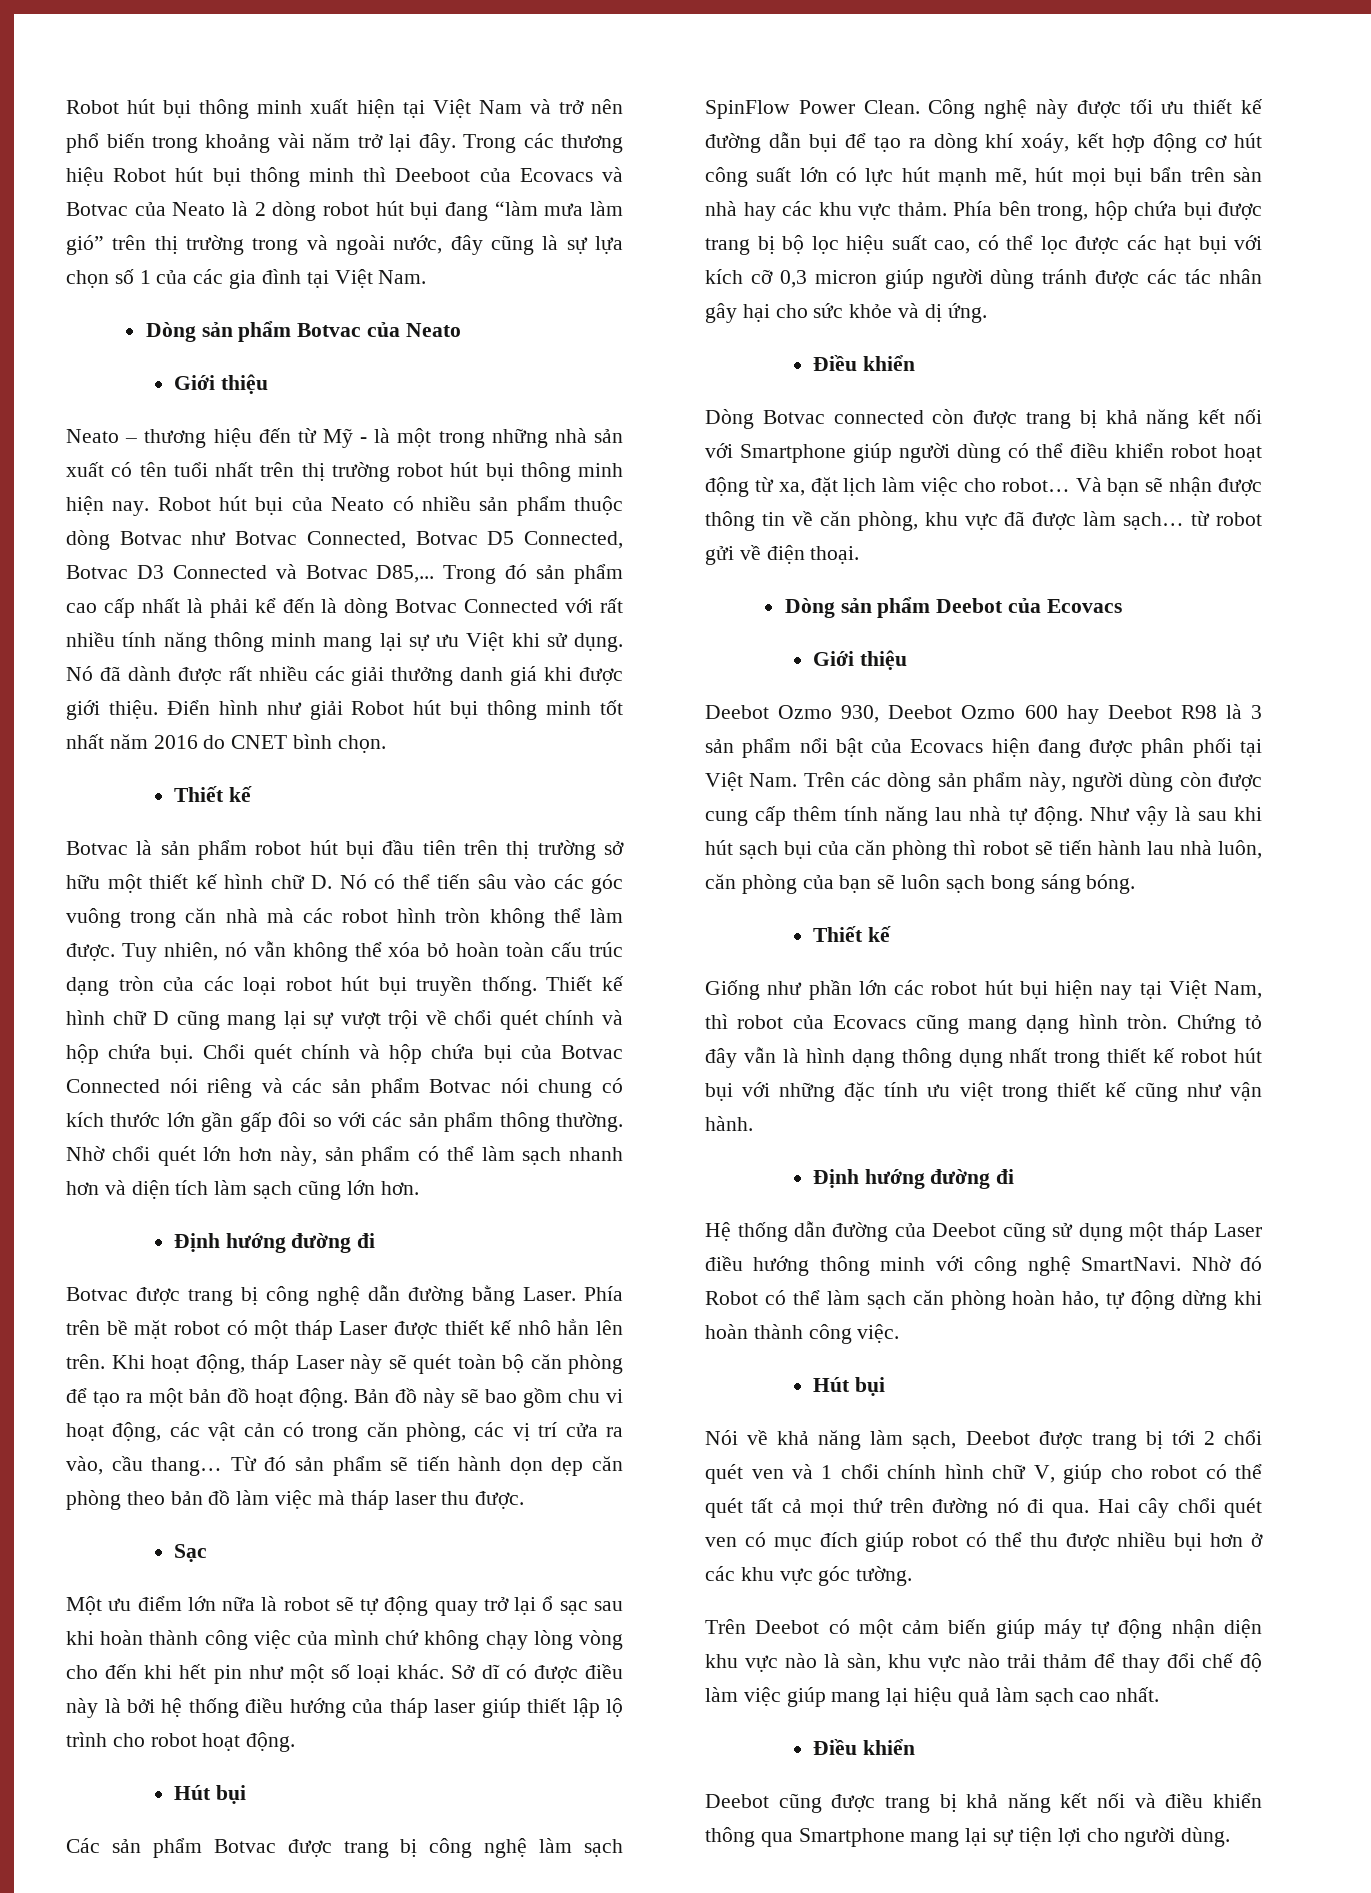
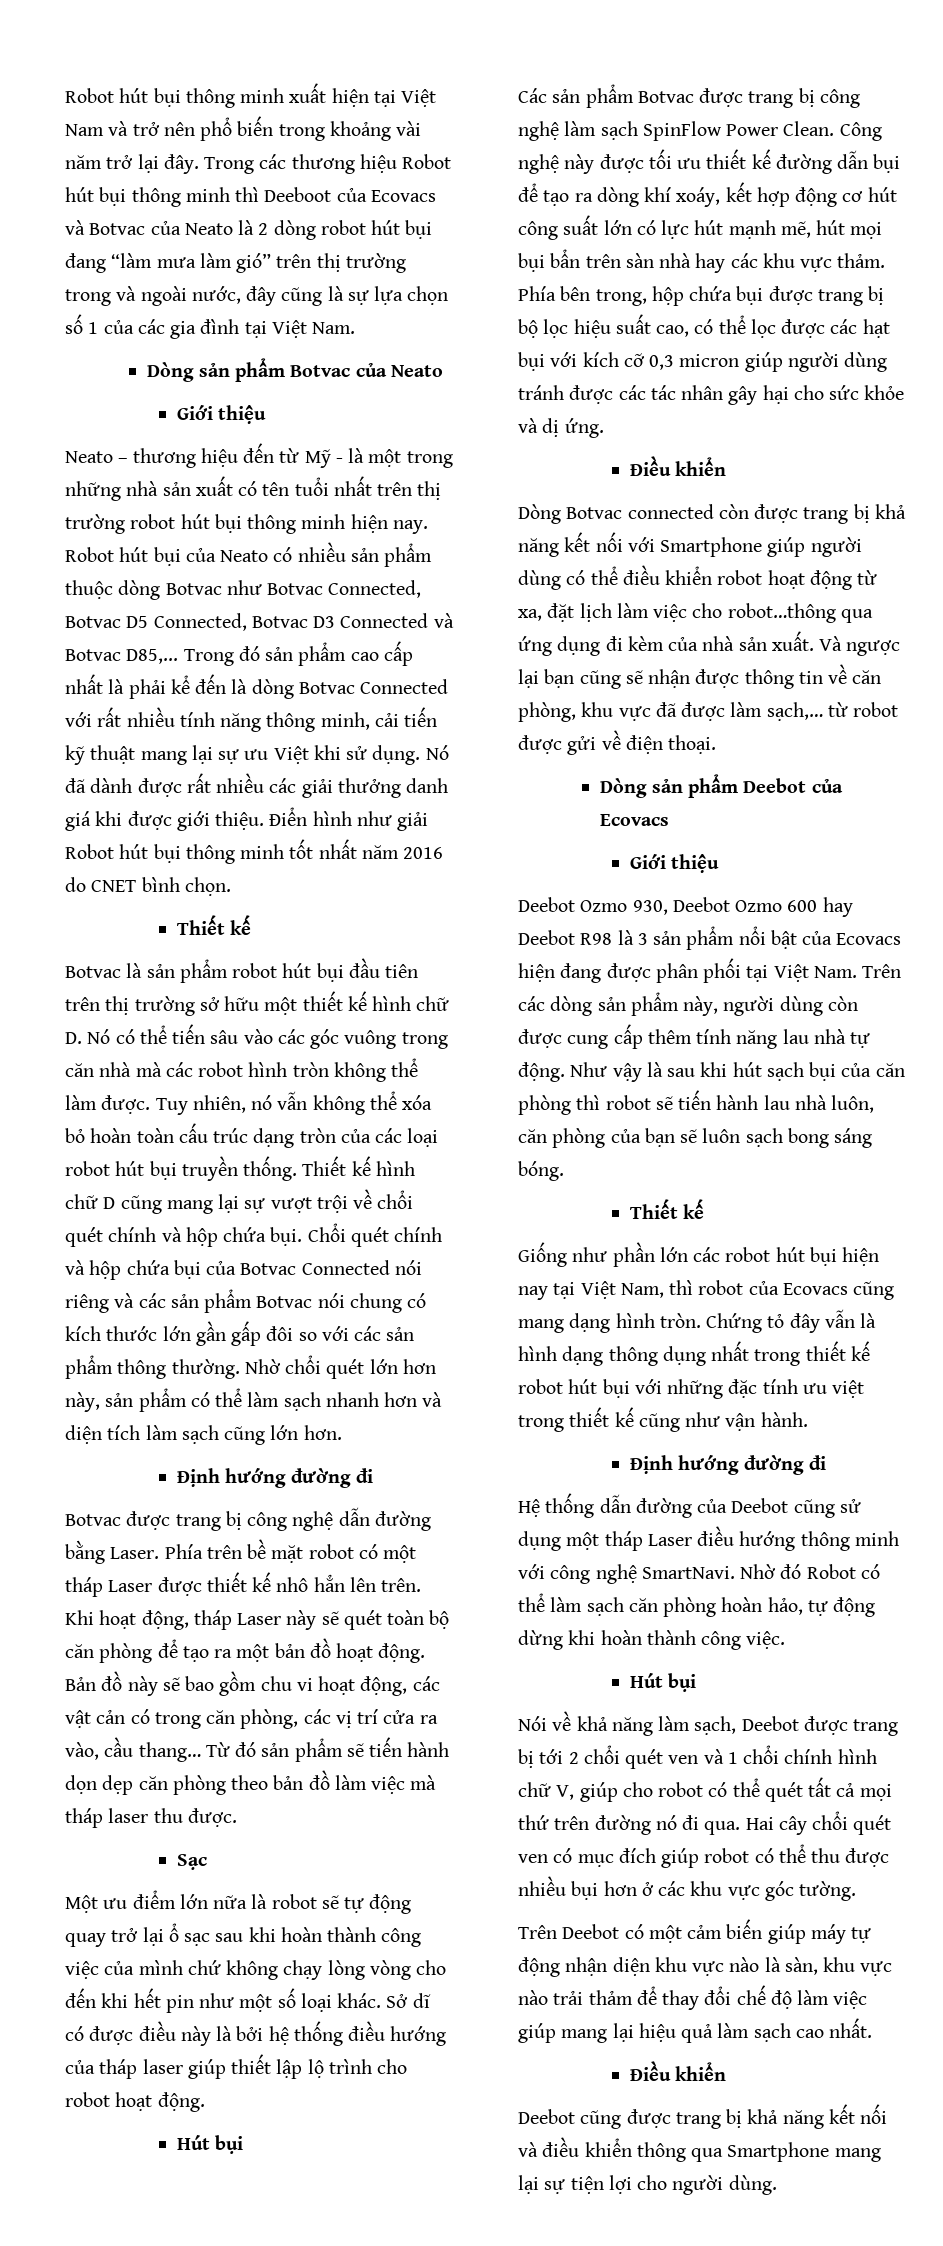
[271,633,317,647] minh -> [320,707,438,730] [65,745,136,765] minh, cải tiến kỹ thuật
[1001,477,1140,496] robot… Và bạn -> [727,603,873,623] [518,631,901,656] [518,669,621,689] robot…thông qua ứng dụng đi kèm của nhà sản xuất. Và ngược lại bạn cũng
[1123,512,1185,530] sạch… -> [766,702,823,721] sạch,…
(1262, 519) none -> [518,735,563,754] được

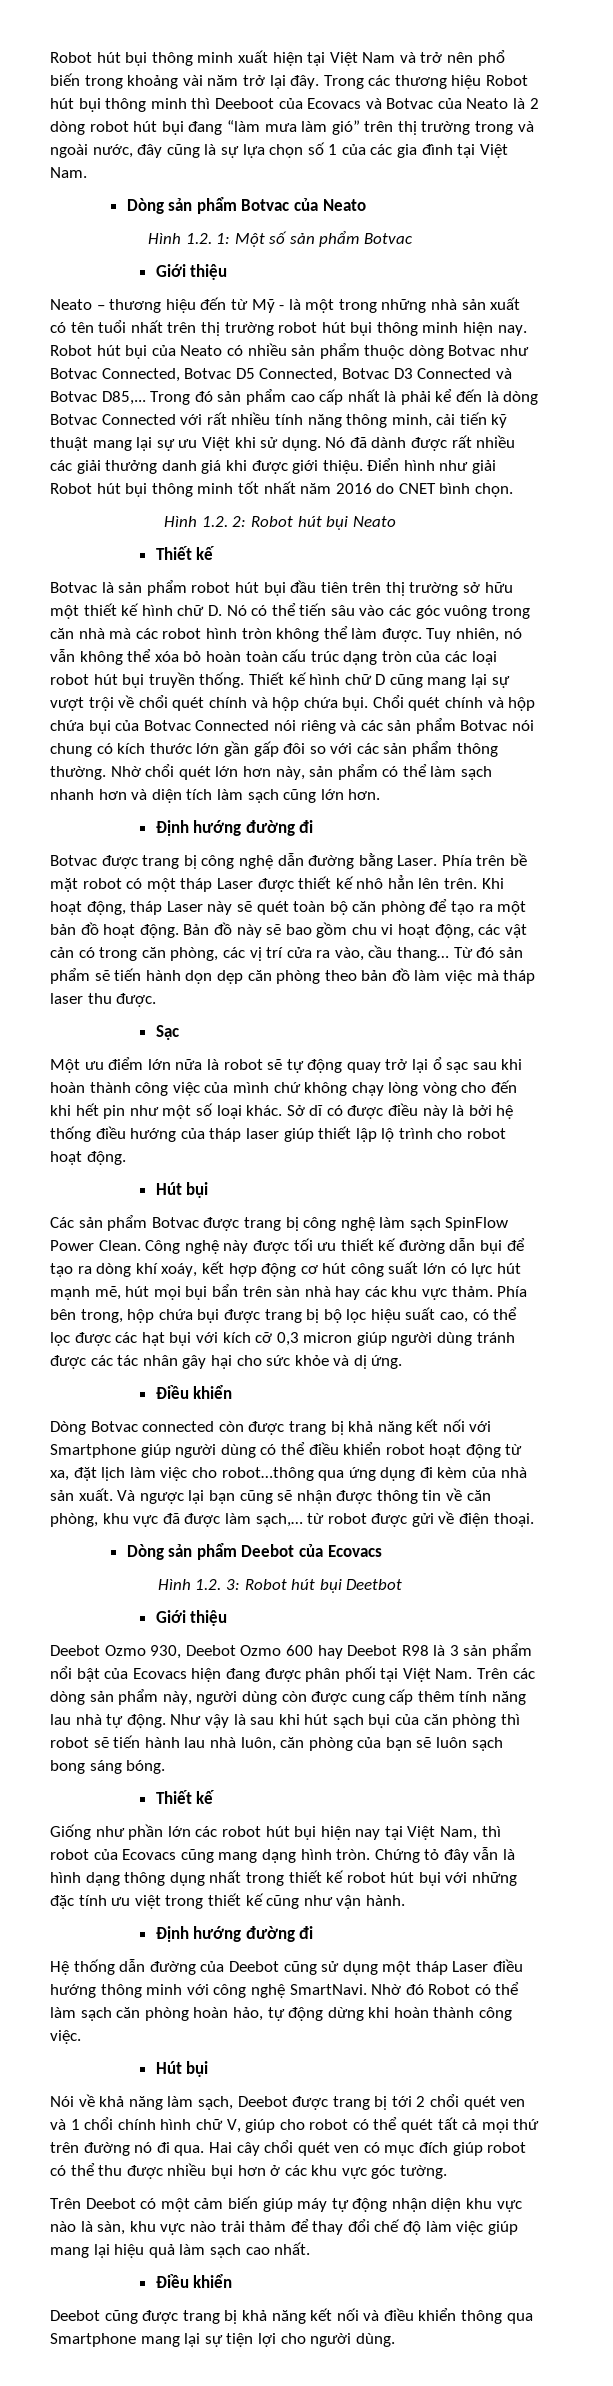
(443, 371) none -> [147,231,414,247] // Hình 1.2. 1: Một số sản phẩm Botvac
(231, 886) none -> [164,516,396,530] // Hình 1.2. 2: Robot hút bụi Neato
(669, 820) none -> [157,1579,403,1593] // Hình 1.2. 3: Robot hút bụi Deetbot

